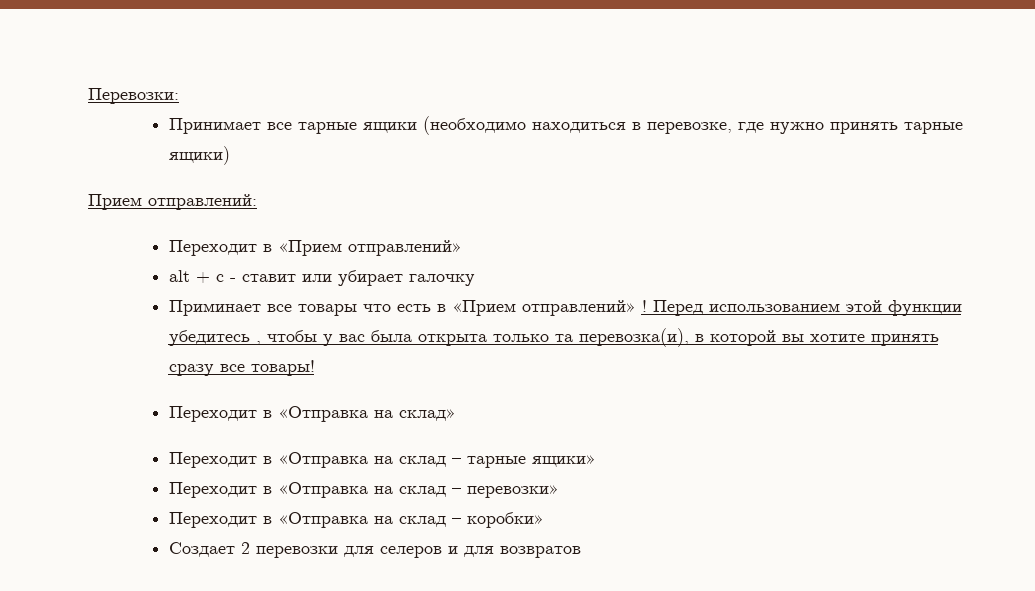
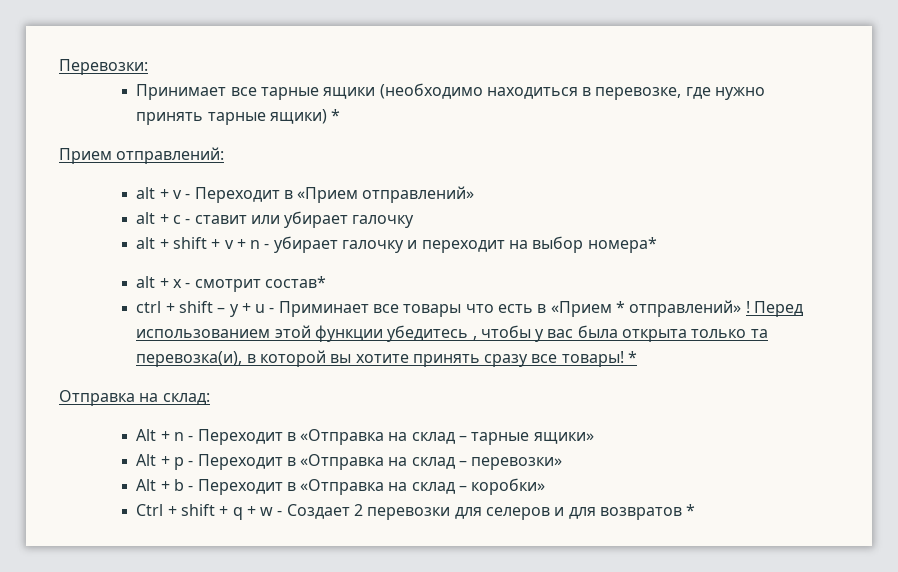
(230, 155) none -> [331,109,341,121] *
(257, 202) none -> [136,187,191,199] alt + v -
(475, 280) none -> [136,236,657,253] [136,276,326,292] [136,301,275,317] alt + shift + v + n - убирает галочку и переходит на выбор номера* // alt + x - смотрит состав* // ctrl + shift – y + u -
(516, 308) none -> [616,301,626,313] *
[168,406,456,422] // Переходит в «Отправка на склад» // -> [628,351,638,363] [59,390,210,406] [136,429,194,441] * // Отправка на склад: // Alt + n -
(596, 461) none -> [136,454,194,470] Alt + p -
(559, 491) none -> [136,479,194,491] Alt + b -
(544, 520) none -> [136,504,283,520] Ctrl + shift + q + w -
(581, 552) none -> [686,504,696,516] *

